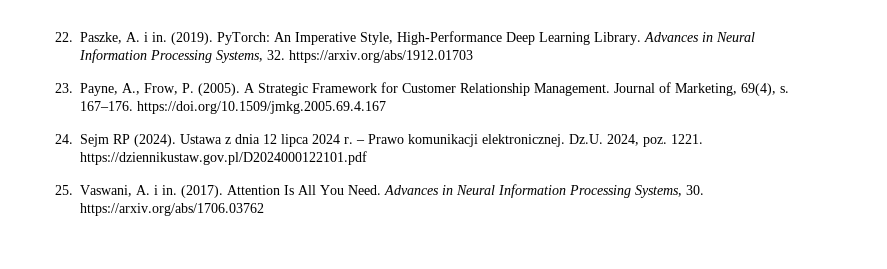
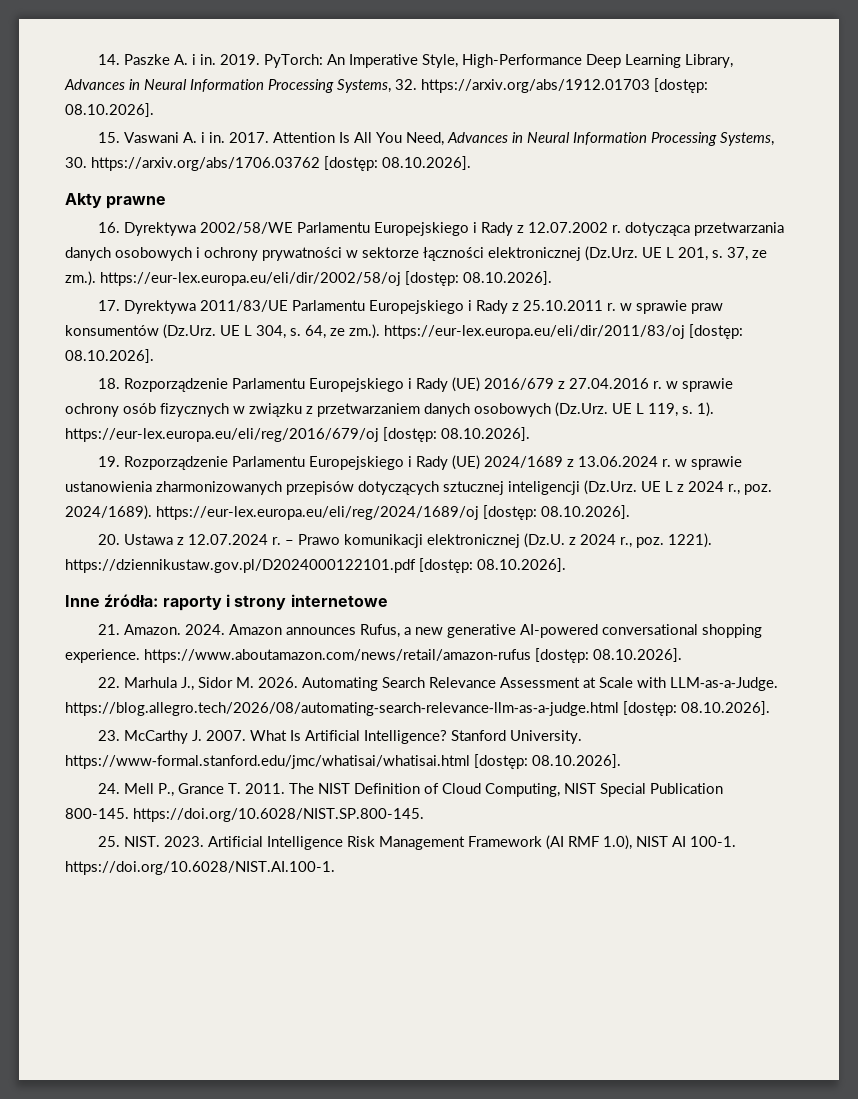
[55,32,213,45] 22. Paszke, A. i in. (2019). -> [98,54,261,65] 14. Paszke A. i in. 2019.
[594,32,641,45] Library. -> [685,54,734,68] Library,
[55,82,789,96] [80,101,386,114] [55,134,703,147] [80,151,367,165] [55,185,223,198] // 23. Payne, A., Frow, P. (2005). A Strategic Framework for Customer Relationship Management. Journal of Marketing, 69(4), s. 167–176. https://doi.org/10.1509/jmkg.2005.69.4.167 // 24. Sejm RP (2024). Ustawa z dnia 12 lipca 2024 r. – Prawo komunikacji elektronicznej. Dz.U. 2024, poz. 1221. https://dziennikustaw.gov.pl/D2024000122101.pdf // 25. Vaswani, A. i in. (2017). -> [654,78,708,93] [65,103,154,117] [98,132,270,143] [dostęp: 08.10.2026]. // 15. Vaswani A. i in. 2017.
[348,185,381,195] Need. -> [406,132,445,146] Need,
(264, 209) none -> [324,156,471,171] [65,193,167,209] [98,222,785,236] [65,246,767,261] [65,271,552,286] [98,300,724,314] [65,324,743,339] [65,349,154,363] [98,377,734,392] [65,402,714,417] [65,427,530,442] [98,455,743,470] [65,480,772,495] [65,505,630,520] [98,533,713,548] [65,558,566,573] [65,594,388,611] [98,624,763,638] [65,648,682,663] [98,677,779,691] [65,701,770,716] [98,730,583,744] [65,754,621,769] [98,783,724,797] [65,808,424,822] [98,835,737,850] [65,861,335,875] [dostęp: 08.10.2026]. // Akty prawne // 16. Dyrektywa 2002/58/WE Parlamentu Europejskiego i Rady z 12.07.2002 r. dotycząca przetwarzania danych osobowych i ochrony prywatności w sektorze łączności elektronicznej (Dz.Urz. UE L 201, s. 37, ze zm.). https://eur-lex.europa.eu/eli/dir/2002/58/oj [dostęp: 08.10.2026]. // 17. Dyrektywa 2011/83/UE Parlamentu Europejskiego i Rady z 25.10.2011 r. w sprawie praw konsumentów (Dz.Urz. UE L 304, s. 64, ze zm.). https://eur-lex.europa.eu/eli/dir/2011/83/oj [dostęp: 08.10.2026]. // 18. Rozporządzenie Parlamentu Europejskiego i Rady (UE) 2016/679 z 27.04.2016 r. w sprawie ochrony osób fizycznych w związku z przetwarzaniem danych osobowych (Dz.Urz. UE L 119, s. 1). https://eur-lex.europa.eu/eli/reg/2016/679/oj [dostęp: 08.10.2026]. // 19. Rozporządzenie Parlamentu Europejskiego i Rady (UE) 2024/1689 z 13.06.2024 r. w sprawie ustanowienia zharmonizowanych przepisów dotyczących sztucznej inteligencji (Dz.Urz. UE L z 2024 r., poz. 2024/1689). https://eur-lex.europa.eu/eli/reg/2024/1689/oj [dostęp: 08.10.2026]. // 20. Ustawa z 12.07.2024 r. – Prawo komunikacji elektronicznej (Dz.U. z 2024 r., poz. 1221). https://dziennikustaw.gov.pl/D2024000122101.pdf [dostęp: 08.10.2026]. // Inne źródła: raporty i strony internetowe // 21. Amazon. 2024. Amazon announces Rufus, a new generative AI-powered conversational shopping experience. https://www.aboutamazon.com/news/retail/amazon‑rufus [dostęp: 08.10.2026]. // 22. Marhula J., Sidor M. 2026. Automating Search Relevance Assessment at Scale with LLM‑as‑a‑Judge. https://blog.allegro.tech/2026/08/automating‑search‑relevance‑llm‑as‑a‑judge.html [dostęp: 08.10.2026]. // 23. McCarthy J. 2007. What Is Artificial Intelligence? Stanford University. https://www‑formal.stanford.edu/jmc/whatisai/whatisai.html [dostęp: 08.10.2026]. // 24. Mell P., Grance T. 2011. The NIST Definition of Cloud Computing, NIST Special Publication 800-145. https://doi.org/10.6028/NIST.SP.800-145. // 25. NIST. 2023. Artificial Intelligence Risk Management Framework (AI RMF 1.0), NIST AI 100-1. https://doi.org/10.6028/NIST.AI.100-1.

